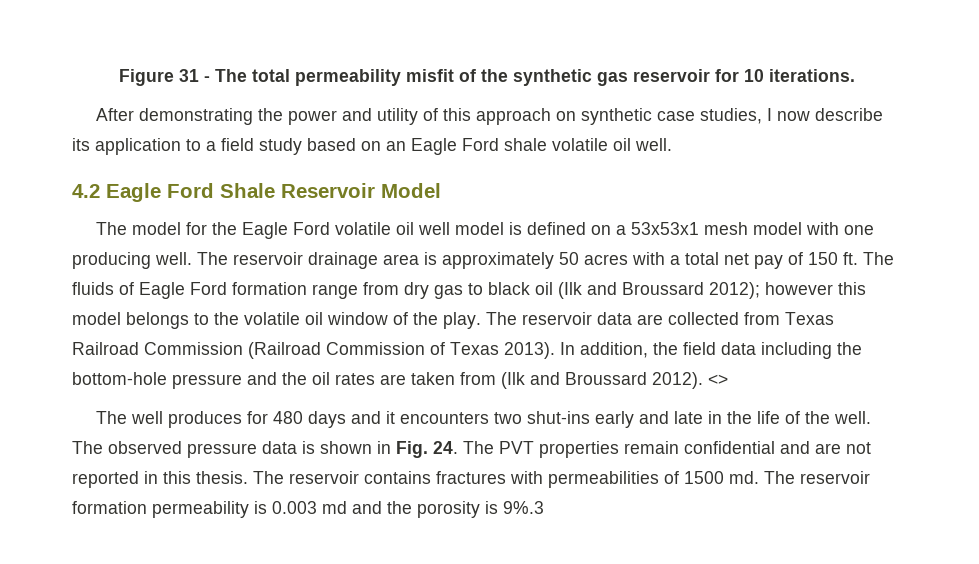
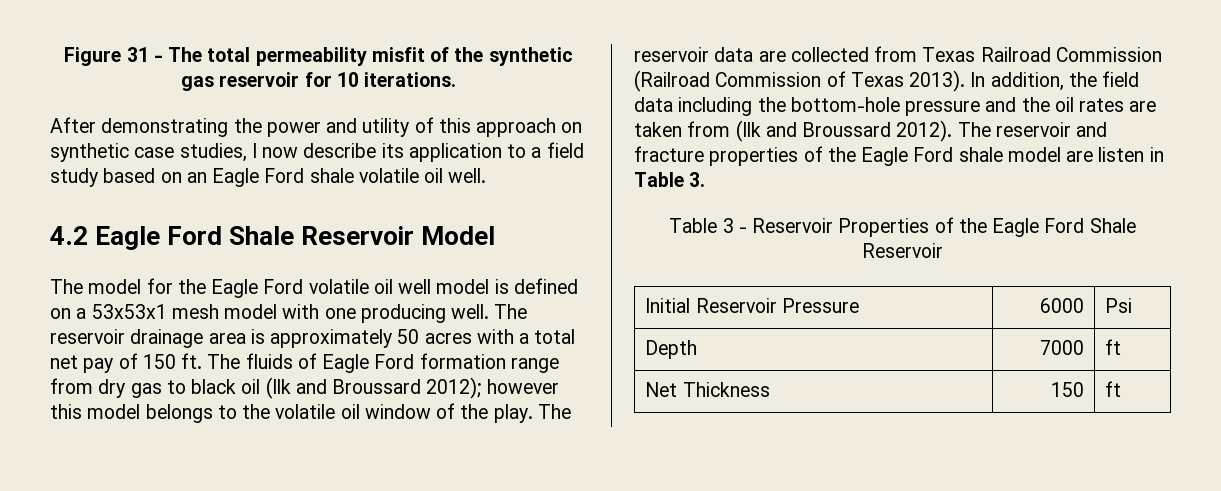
[708,374,728,385] [96,411,872,428] [72,441,871,458] [72,471,870,488] [72,501,544,518] <> // The well produces for 480 days and it encounters two shut-ins early and late in the life of the well. The observed pressure data is shown in Fig. 24. The PVT properties remain confidential and are not reported in this thesis. The reservoir contains fractures with permeabilities of 1500 md. The reservoir formation permeability is 0.003 md and the porosity is 9%.3 -> [957,122,1108,137] [634,146,1164,166] [634,172,706,187] [669,217,1136,237] [862,243,943,258] [645,298,859,313] [1039,298,1084,313] [1105,298,1133,313] [645,340,698,359] [1039,340,1084,355] [1105,339,1122,355] [645,382,770,397] [1050,382,1084,397] [1105,381,1122,397] The reservoir and fracture properties of the Eagle Ford shale model are listen in Table 3. // Table 3 - Reservoir Properties of the Eagle Ford Shale Reservoir // Initial Reservoir Pressure | 6000 | Psi // Depth | 7000 | ft // Net Thickness | 150 | ft

